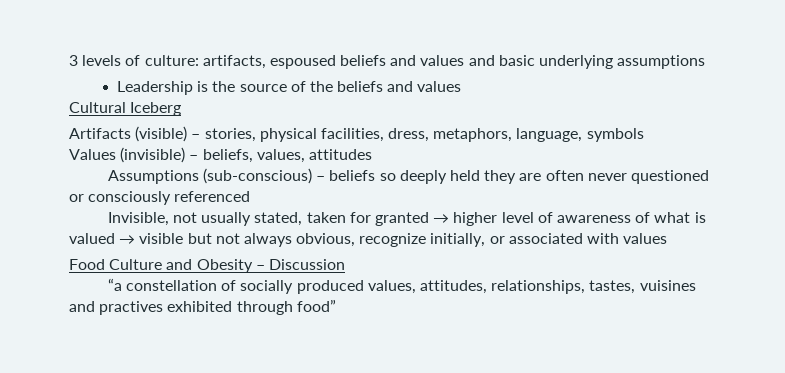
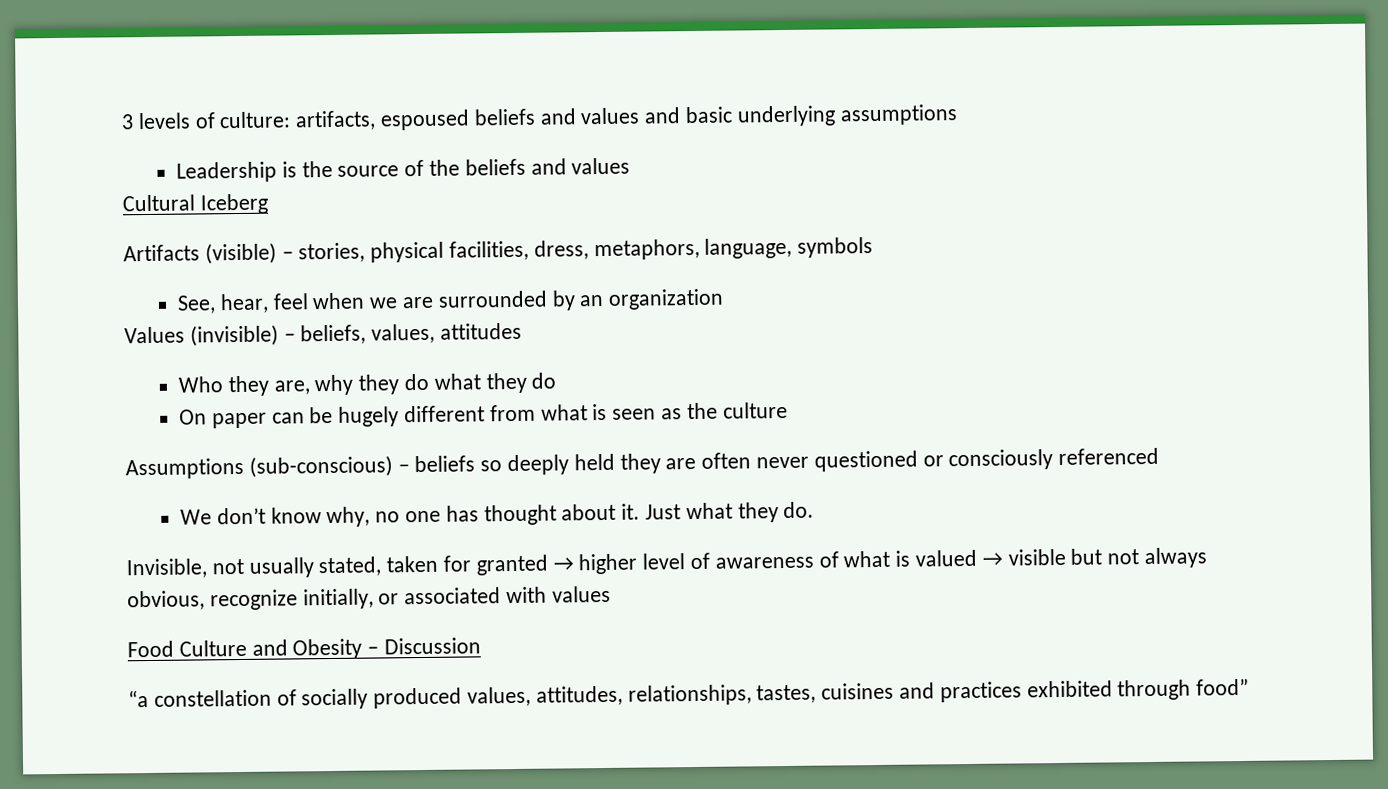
(644, 135) none -> [176,288,725,314] // See, hear, feel when we are surrounded by an organization
(372, 154) none -> [177,372,557,397] [178,401,788,429] // Who they are, why they do what they do // On paper can be hugely different from what is seen as the culture
(251, 196) none -> [179,501,815,528] // We don’t know why, no one has thought about it. Just what they do.
[639,280,696,291] [69,301,164,315] vuisines and practives -> [821,681,1022,703] cuisines and practices

